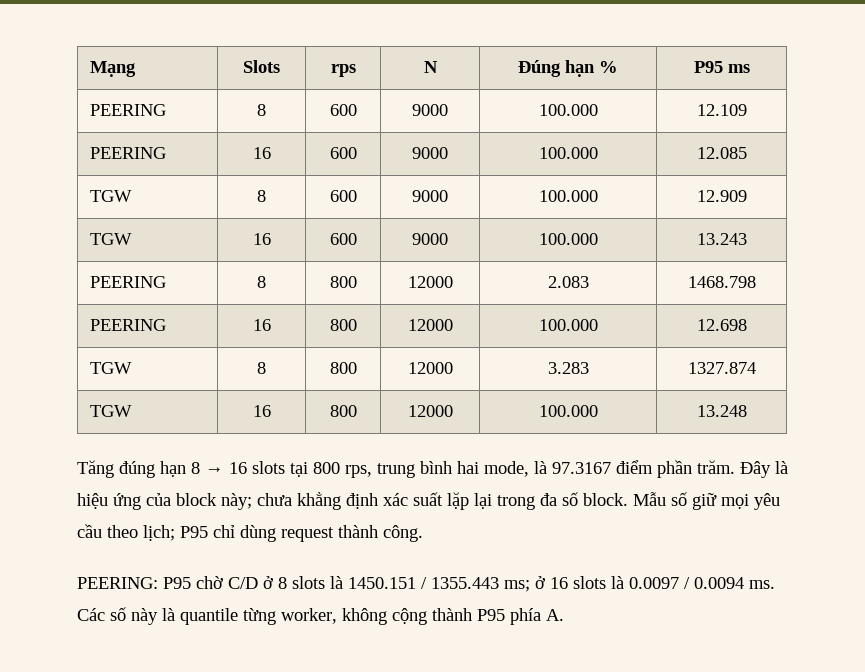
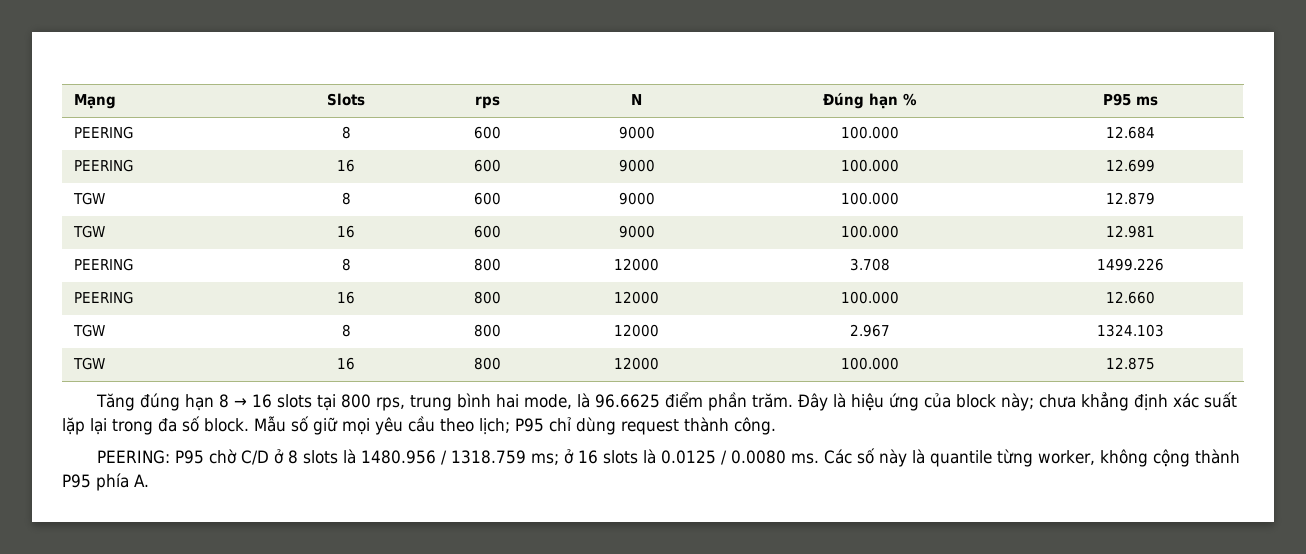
[696,104,747,116] 12.109 -> [1105,126,1155,139] 12.684
[696,147,747,159] 12.085 -> [1105,159,1155,172] 12.699
[696,190,747,202] 12.909 -> [1105,192,1155,205] 12.879
[696,233,747,245] 13.243 -> [1105,225,1155,238] 12.981
[547,276,589,288] [687,276,756,288] 2.083 | 1468.798 -> [849,258,890,271] [1096,258,1164,271] 3.708 | 1499.226
[696,319,747,331] 12.698 -> [1105,291,1155,304] 12.660
[547,362,589,374] [687,362,756,374] 3.283 | 1327.874 -> [849,324,890,337] [1096,324,1164,337] 2.967 | 1324.103
[696,405,747,417] 13.248 -> [1105,357,1155,370] 12.875
[552,462,611,474] 97.3167 -> [594,394,660,408] 96.6625
[348,577,499,589] 1450.151 / 1355.443 -> [360,450,526,465] 1480.956 / 1318.759
[629,577,744,589] 0.0097 / 0.0094 -> [660,450,786,465] 0.0125 / 0.0080

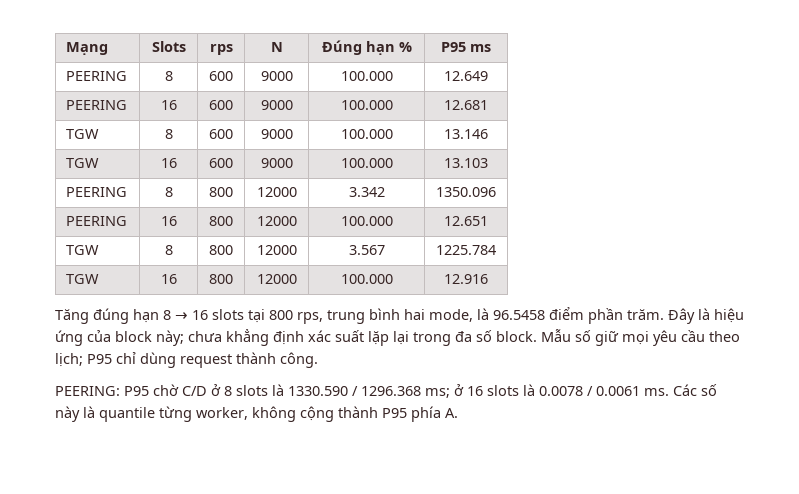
[1105,126,1155,139] 12.684 -> [444,71,488,81] 12.649
[1105,159,1155,172] 12.699 -> [444,100,488,110] 12.681
[1105,192,1155,205] 12.879 -> [444,129,488,139] 13.146
[1105,225,1155,238] 12.981 -> [444,158,488,168] 13.103
[849,258,890,271] [1096,258,1164,271] 3.708 | 1499.226 -> [348,187,385,197] [436,187,496,197] 3.342 | 1350.096
[1105,291,1155,304] 12.660 -> [444,216,488,226] 12.651
[849,324,890,337] [1096,324,1164,337] 2.967 | 1324.103 -> [348,245,385,255] [436,245,496,255] 3.567 | 1225.784
[1105,357,1155,370] 12.875 -> [444,274,488,284] 12.916
[594,394,660,408] 96.6625 -> [493,310,545,320] 96.5458
[360,450,526,465] 1480.956 / 1318.759 -> [288,386,421,396] 1330.590 / 1296.368
[660,450,786,465] 0.0125 / 0.0080 -> [539,386,640,396] 0.0078 / 0.0061

